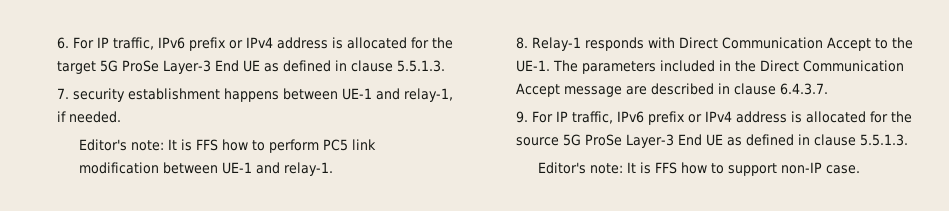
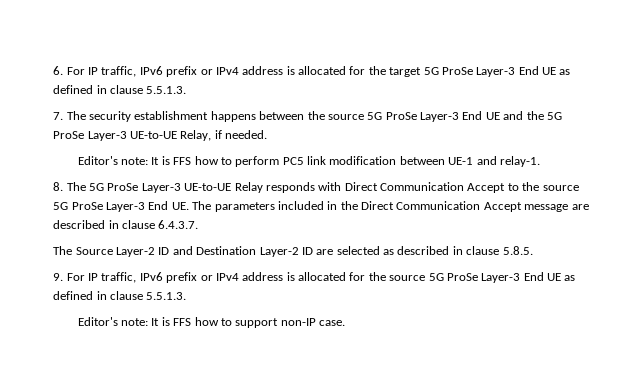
(69, 93) none -> [66,111,86,120] The
[341,88,453,102] UE-1 and relay-1, -> [307,111,562,122] [53,130,212,141] the source 5G ProSe Layer-3 End UE and the 5G ProSe Layer-3 UE-to-UE Relay,
[531,37,581,51] Relay-1 -> [66,182,263,193] The 5G ProSe Layer-3 UE-to-UE Relay
[515,60,550,72] UE-1. -> [542,185,579,191] [53,201,189,212] source 5G ProSe Layer-3 End UE.
(828, 89) none -> [53,246,533,257] // The Source Layer-2 ID and Destination Layer-2 ID are selected as described in clause 5.8.5.

